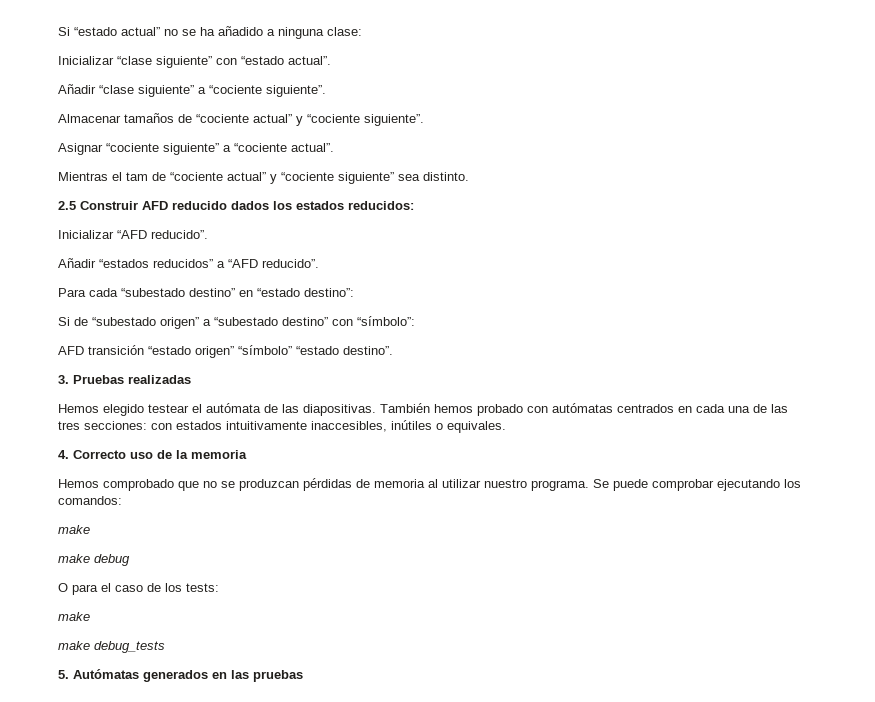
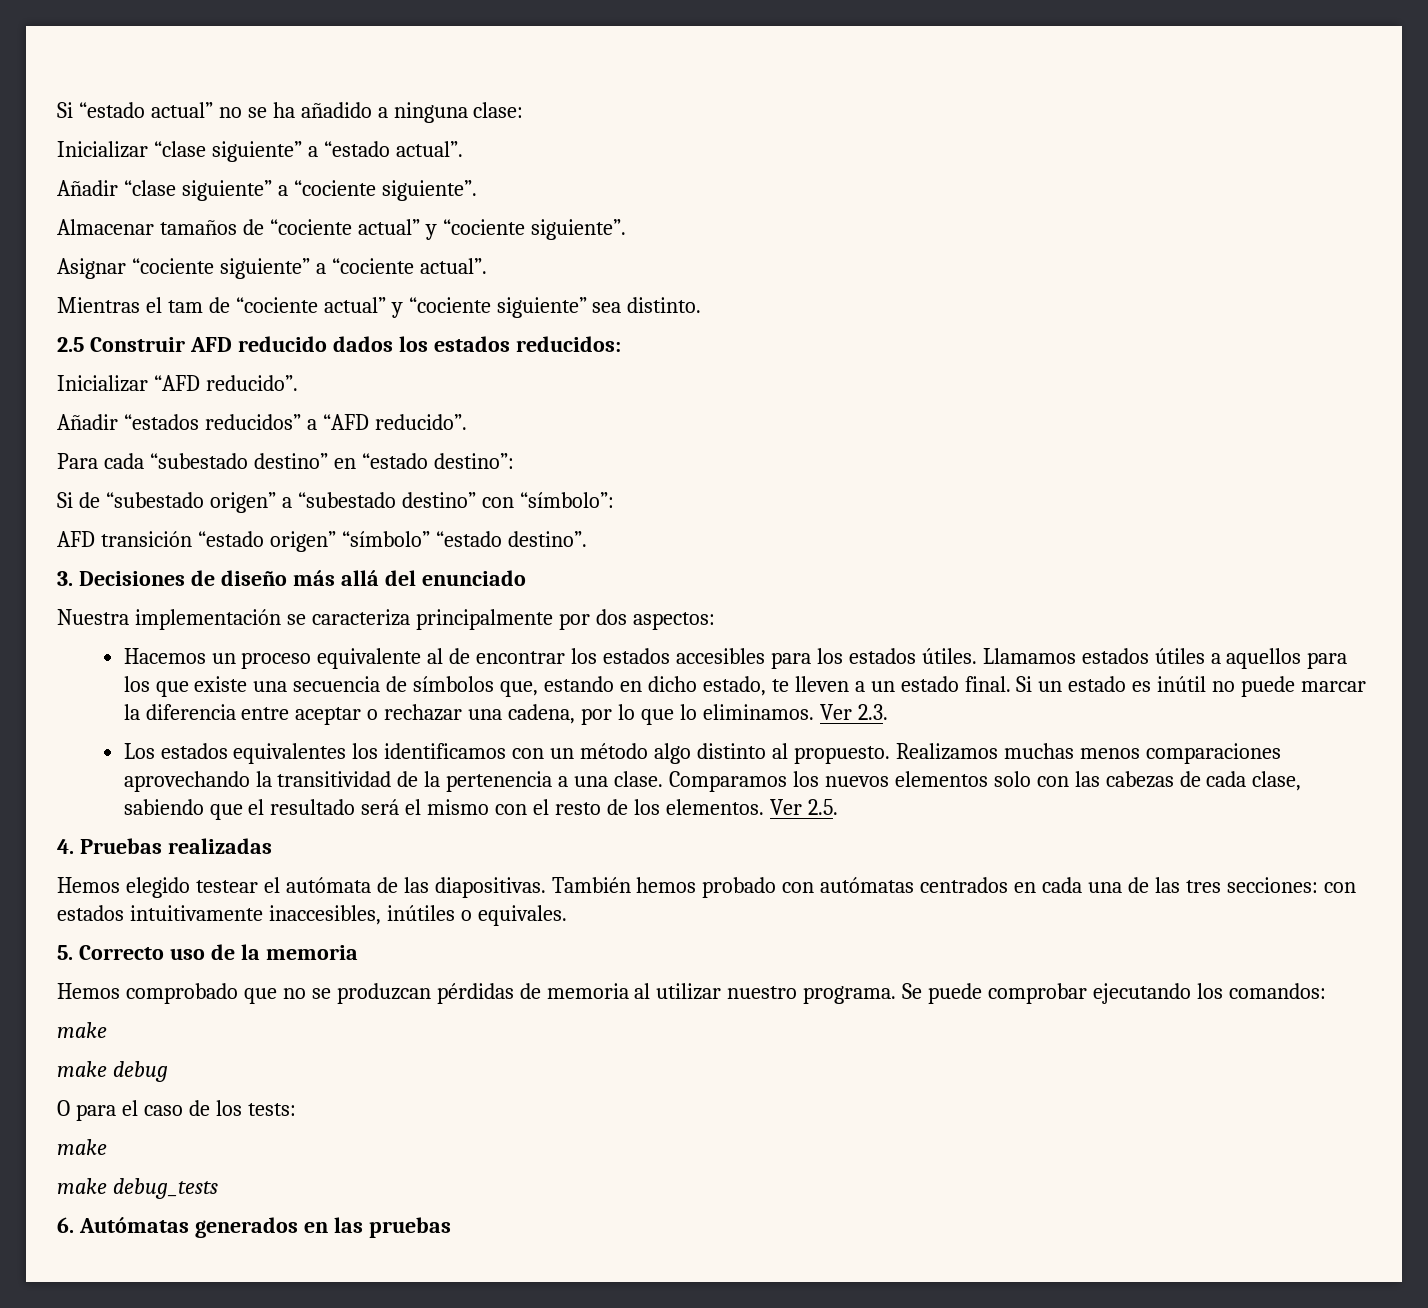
[216,58,237,65] con -> [307,146,318,157] a
(69, 379) none -> [78,570,526,586] [57,609,715,630] [123,648,1348,669] [123,676,1367,697] [123,704,888,725] [123,743,1281,764] [123,771,1302,792] [123,799,838,820] [57,839,74,854] Decisiones de diseño más allá del enunciado // Nuestra implementación se caracteriza principalmente por dos aspectos: // Hacemos un proceso equivalente al de encontrar los estados accesibles para los estados útiles. Llamamos estados útiles a aquellos para los que existe una secuencia de símbolos que, estando en dicho estado, te lleven a un estado final. Si un estado es inútil no puede marcar la diferencia entre aceptar o rechazar una cadena, por lo que lo eliminamos. Ver 2.3. // Los estados equivalentes los identificamos con un método algo distinto al propuesto. Realizamos muchas menos comparaciones aprovechando la transitividad de la pertenencia a una clase. Comparamos los nuevos elementos solo con las cabezas de cada clase, sabiendo que el resultado será el mismo con el resto de los elementos. Ver 2.5. // 4.
[58,450,69,459] 4. -> [57,945,73,960] 5.
[58,670,69,679] 5. -> [57,1217,74,1233] 6.

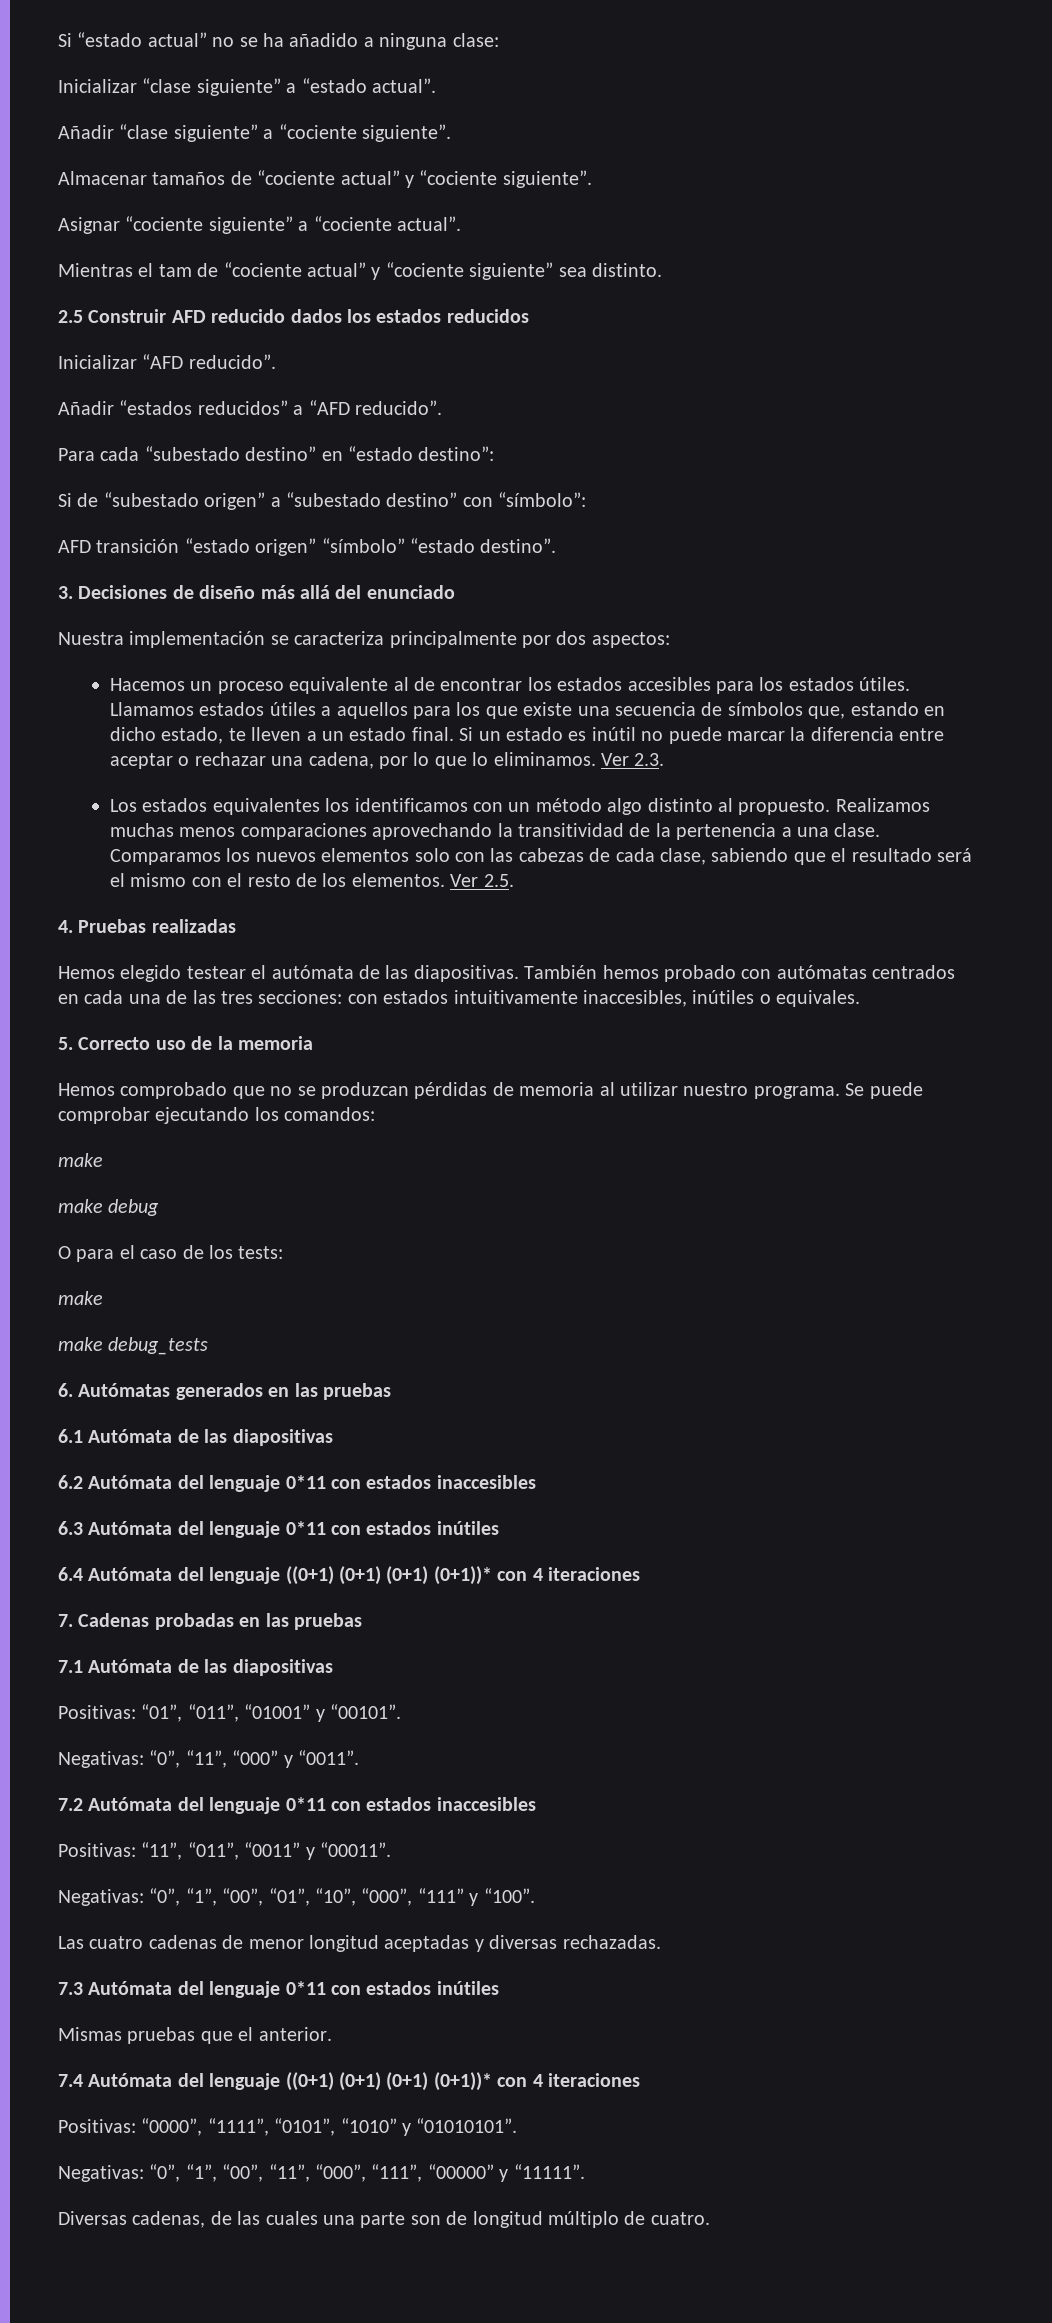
[515,336,621,352] reducidos: -> [446,309,529,323] reducidos
(451, 1227) none -> [58,1429,333,1446] [58,1475,536,1492] [58,1521,499,1538] [58,1566,640,1585] [58,1613,362,1630] [58,1659,333,1676] [58,1704,401,1722] [58,1750,359,1768] [58,1797,536,1814] [58,1842,391,1860] [58,1888,535,1906] [58,1935,661,1952] [58,1981,499,1998] [58,2027,332,2044] [58,2072,640,2091] [58,2118,518,2136] [58,2164,585,2182] [58,2211,710,2228] // 6.1 Autómata de las diapositivas // 6.2 Autómata del lenguaje 0*11 con estados inaccesibles // 6.3 Autómata del lenguaje 0*11 con estados inútiles // 6.4 Autómata del lenguaje ((0+1) (0+1) (0+1) (0+1))* con 4 iteraciones // 7. Cadenas probadas en las pruebas // 7.1 Autómata de las diapositivas // Positivas: “01”, “011”, “01001” y “00101”. // Negativas: “0”, “11”, “000” y “0011”. // 7.2 Autómata del lenguaje 0*11 con estados inaccesibles // Positivas: “11”, “011”, “0011” y “00011”. // Negativas: “0”, “1”, “00”, “01”, “10”, “000”, “111” y “100”. // Las cuatro cadenas de menor longitud aceptadas y diversas rechazadas. // 7.3 Autómata del lenguaje 0*11 con estados inútiles // Mismas pruebas que el anterior. // 7.4 Autómata del lenguaje ((0+1) (0+1) (0+1) (0+1))* con 4 iteraciones // Positivas: “0000”, “1111”, “0101”, “1010” y “01010101”. // Negativas: “0”, “1”, “00”, “11”, “000”, “111”, “00000” y “11111”. // Diversas cadenas, de las cuales una parte son de longitud múltiplo de cuatro.

